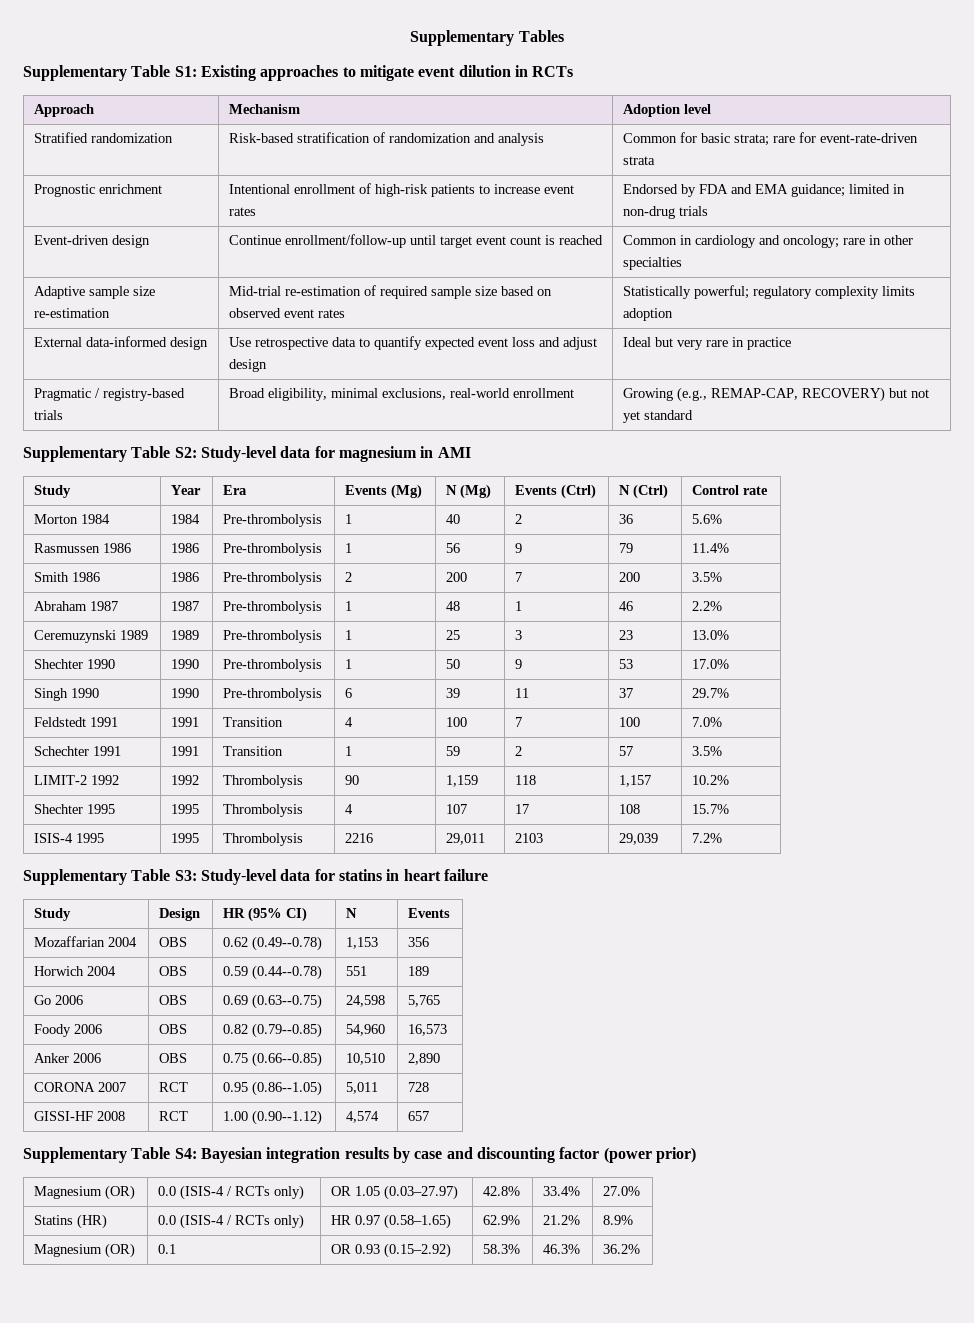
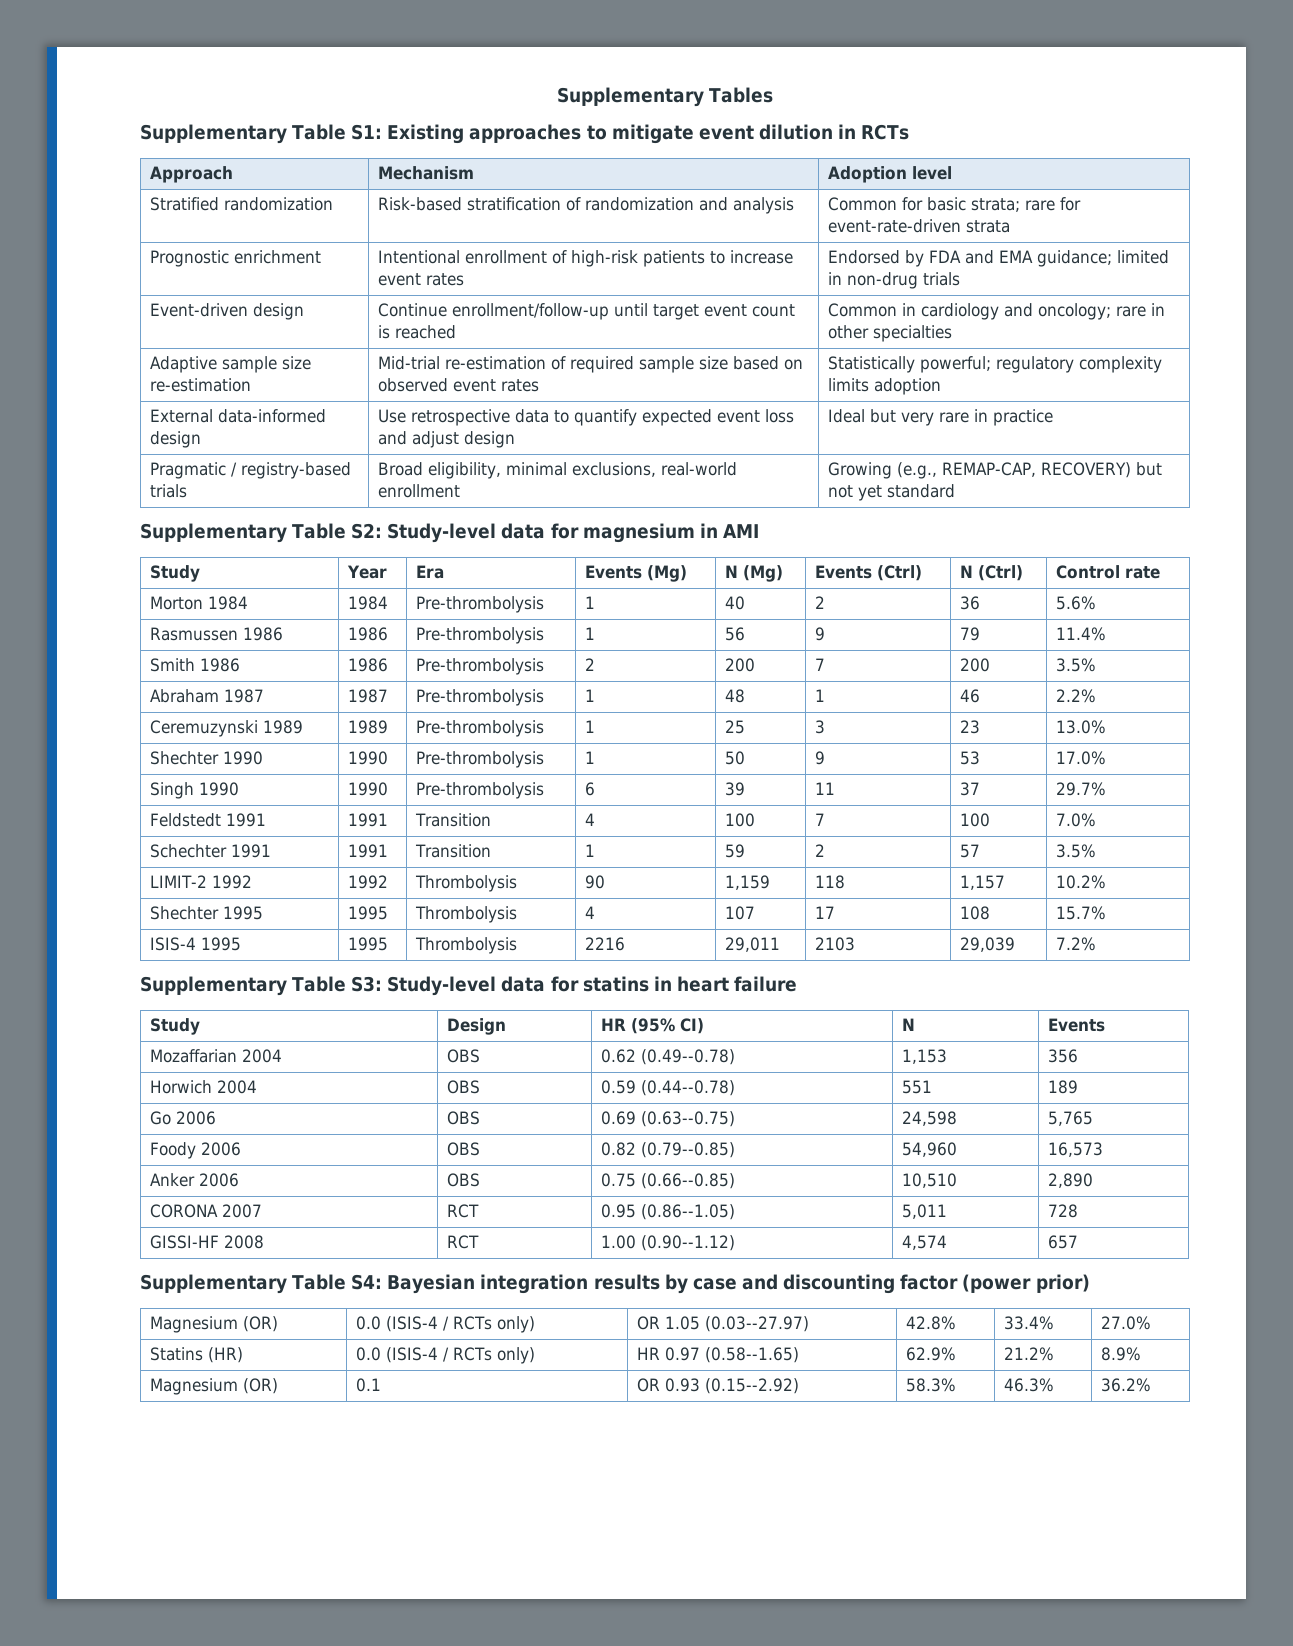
[383,1185,458,1200] (0.03–27.97) -> [704,1316,809,1332] (0.03--27.97)
[383,1214,451,1229] (0.58–1.65) -> [704,1347,799,1363] (0.58--1.65)
[383,1243,451,1258] (0.15–2.92) -> [704,1378,799,1394] (0.15--2.92)

